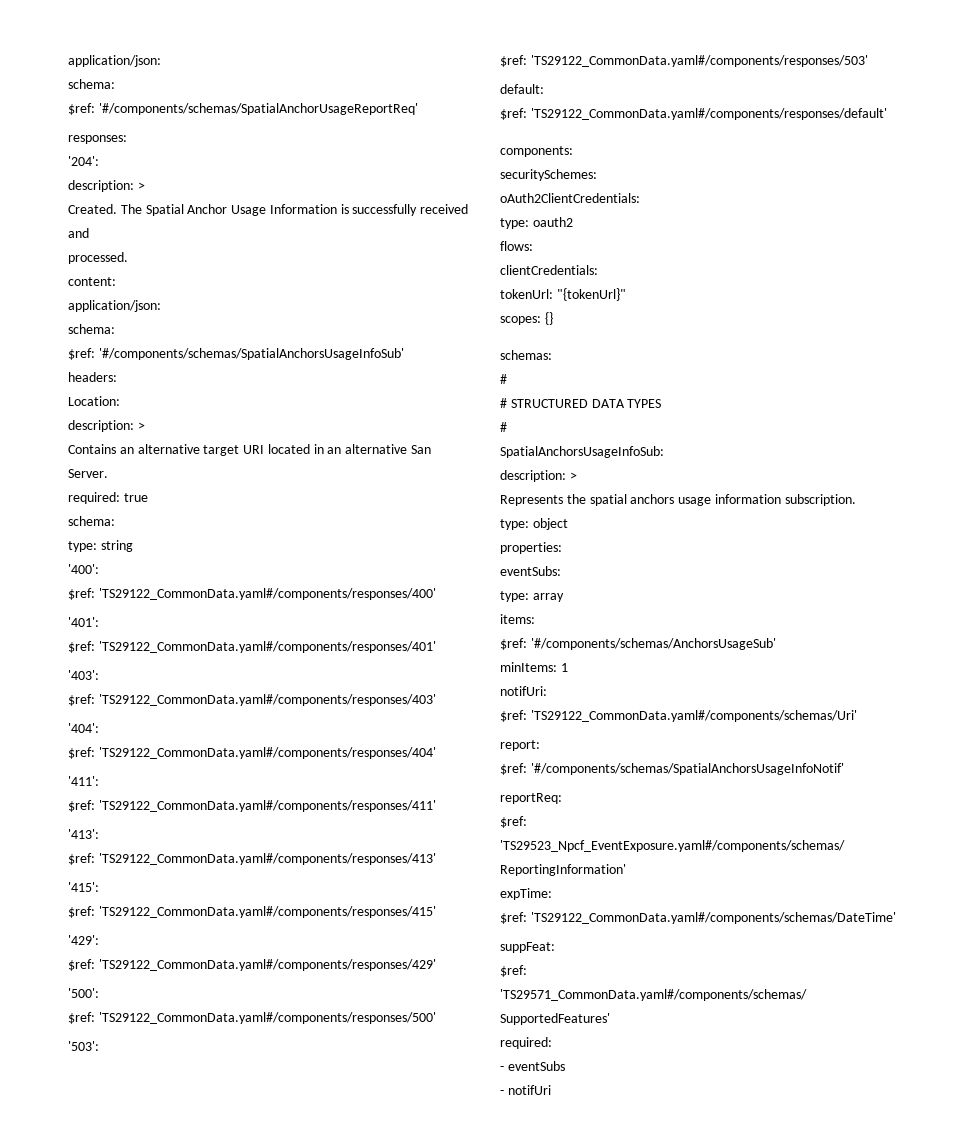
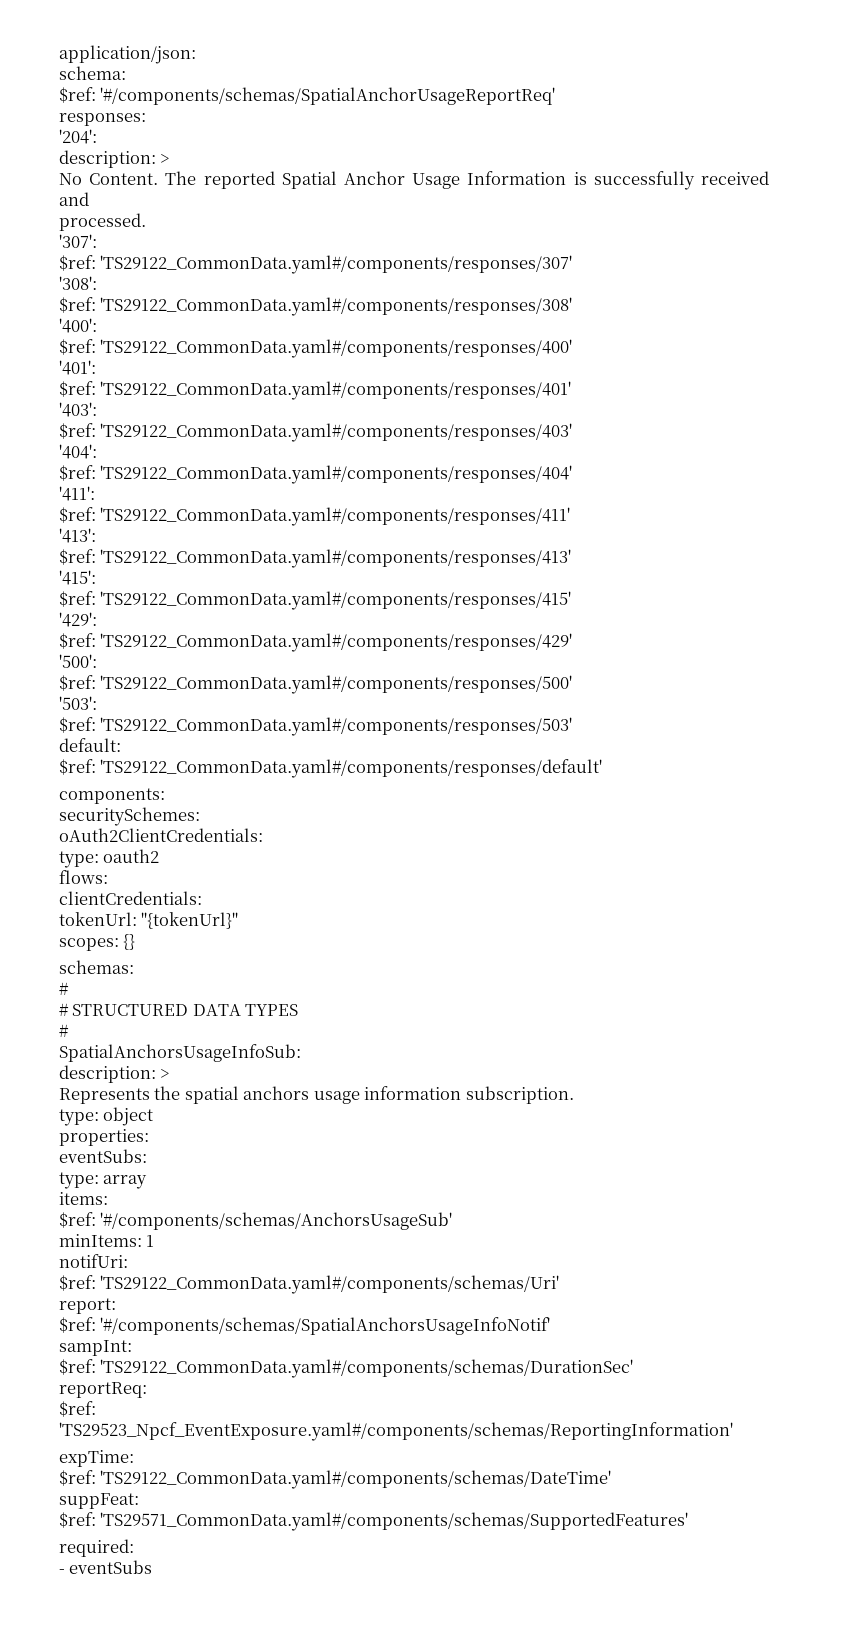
[68,204,142,214] Created. The -> [59,171,275,189] No Content. The reported
[68,277,116,286] [68,300,161,312] [68,324,115,334] [68,348,404,360] [68,372,117,382] [68,396,120,406] [68,420,145,432] [68,444,432,456] [68,469,108,478] [68,492,148,504] [68,516,115,526] [68,540,133,552] content: // application/json: // schema: // $ref: '#/components/schemas/SpatialAnchorsUsageInfoSub' // headers: // Location: // description: > // Contains an alternative target URI located in an alternative San Server. // required: true // schema: // type: string -> [59,234,97,248] [59,255,573,274] [59,276,97,290] [59,297,573,316] '307': // $ref: 'TS29122_CommonData.yaml#/components/responses/307' // '308': // $ref: 'TS29122_CommonData.yaml#/components/responses/308'
(844, 769) none -> [59,1340,132,1356] [59,1359,634,1378] // sampInt: // $ref: 'TS29122_CommonData.yaml#/components/schemas/DurationSec'
[500,1085,551,1095] // - notifUri -> (153, 1567) none

